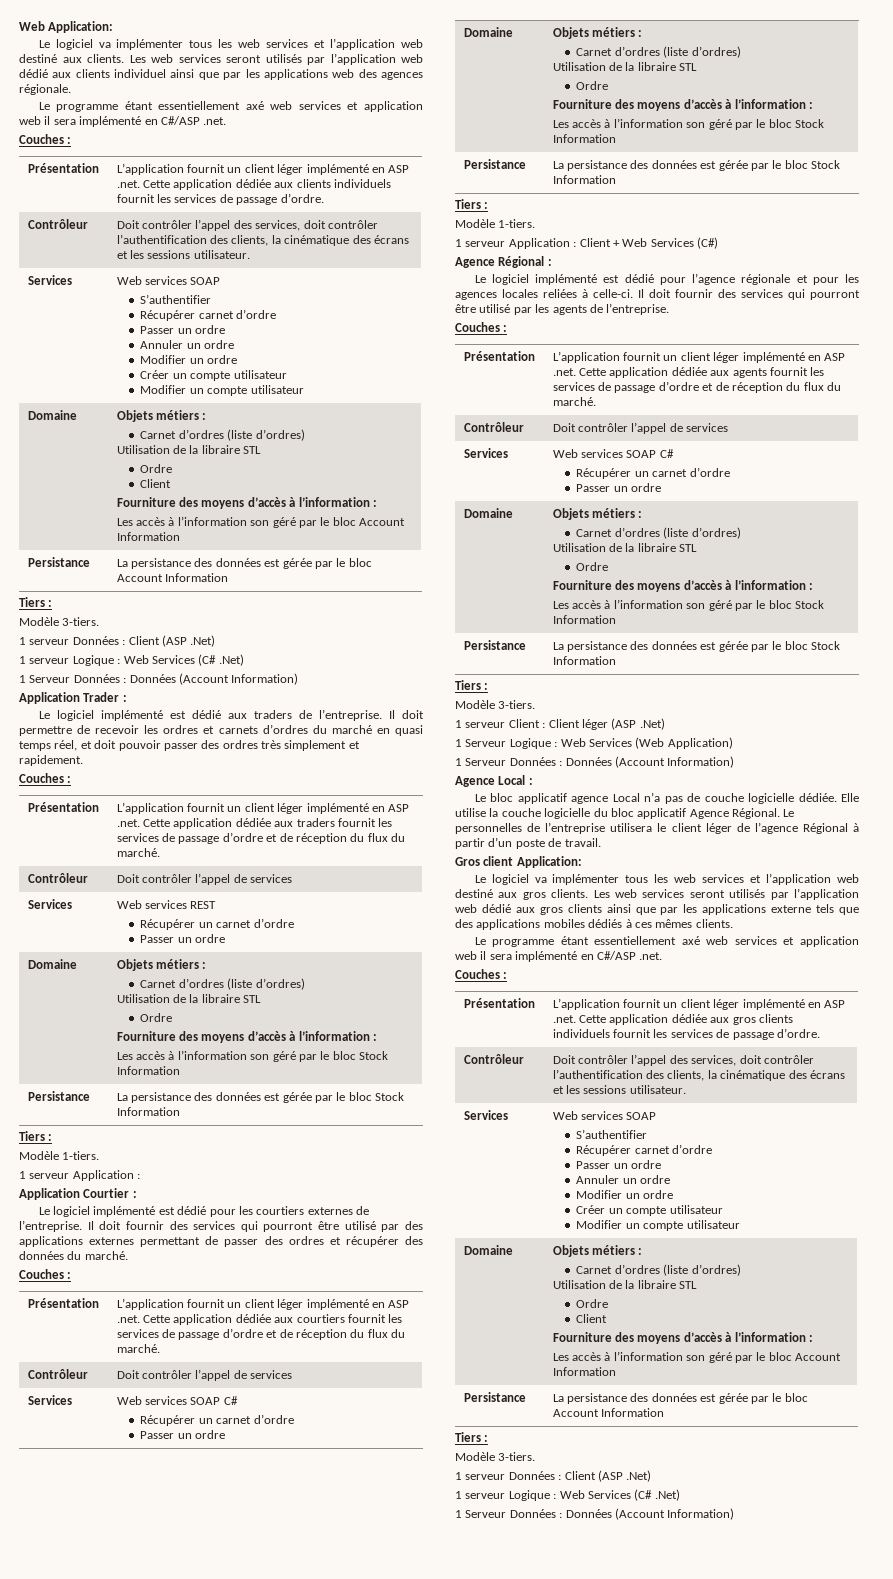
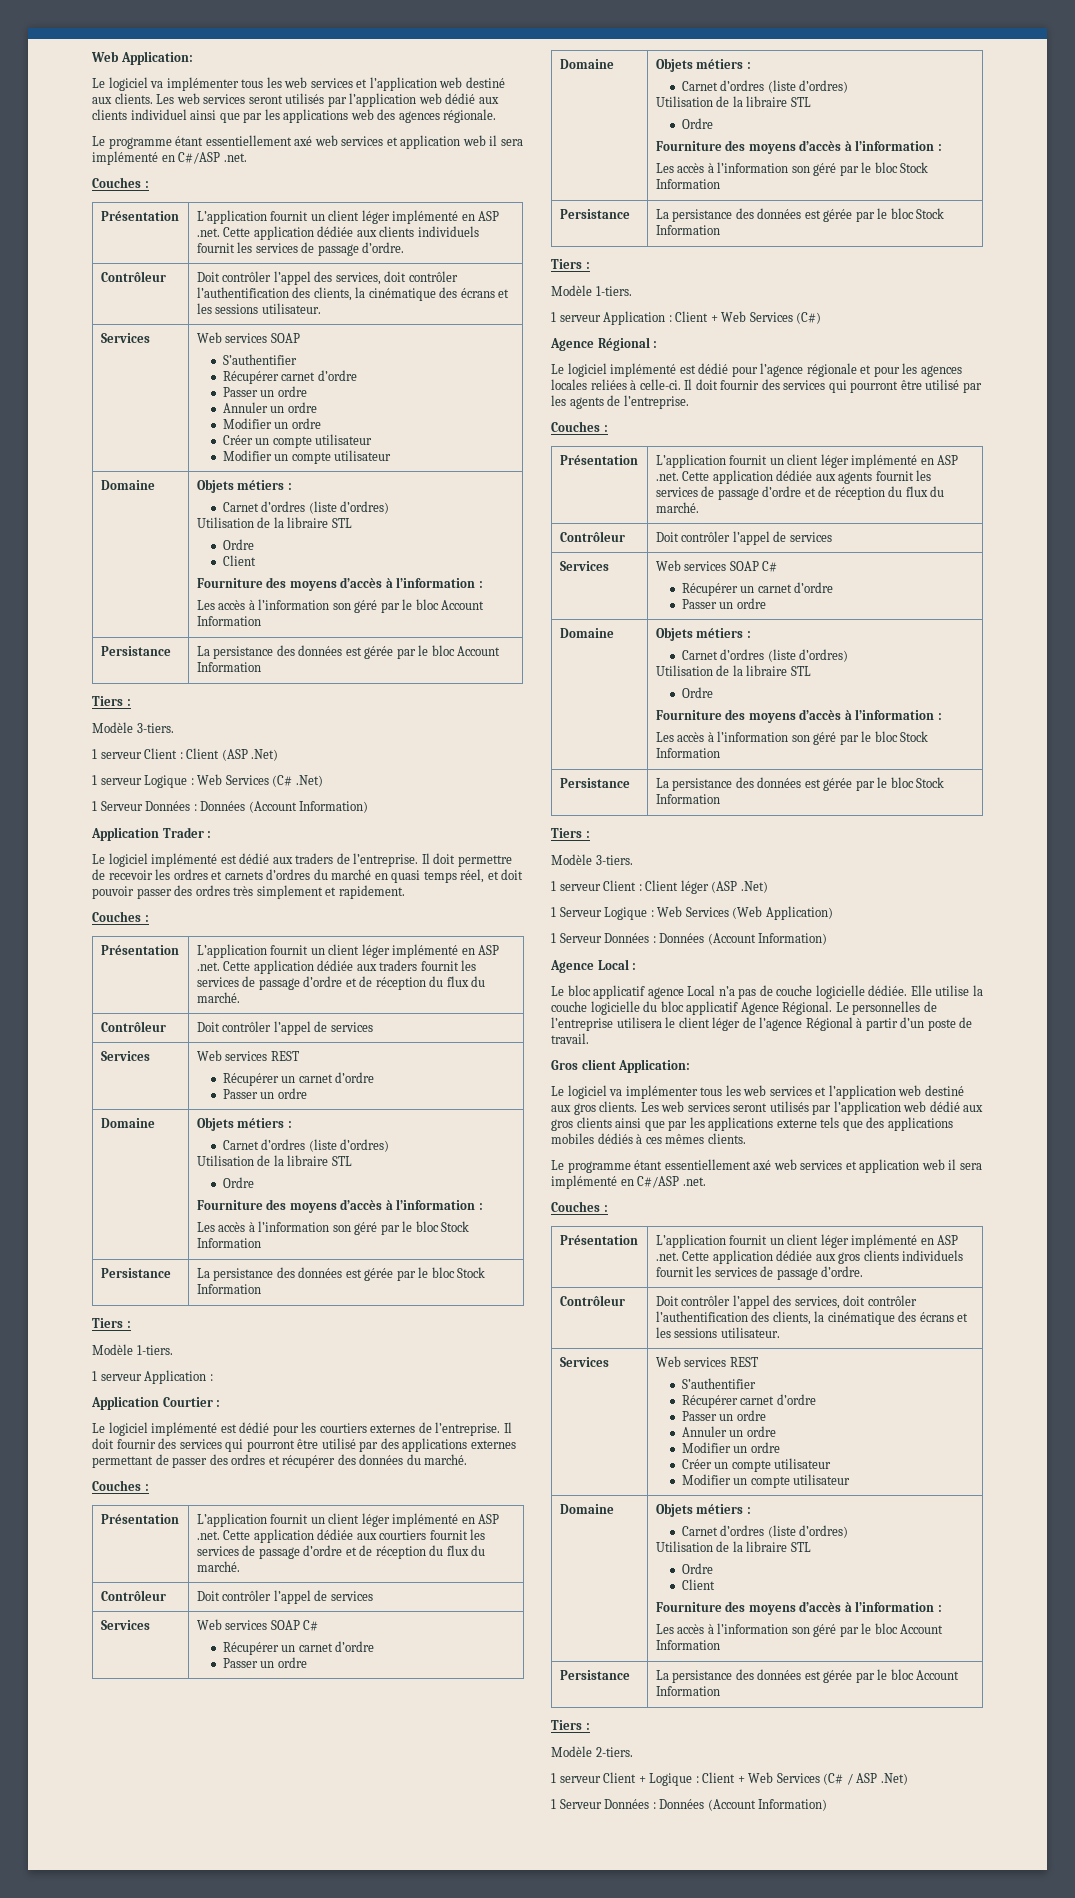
[72,636,119,645] Données -> [144,748,178,759] Client
[626,1112,657,1120] SOAP -> [729,1357,758,1367] REST
[498,1452,536,1461] [455,1470,652,1482] [455,1489,653,1501] 3-tiers. // 1 serveur Données : Client (ASP .Net) // 1 serveur Logique : Web Services (C# -> [595,1747,633,1757] [551,1772,878,1786] 2-tiers. // 1 serveur Client + Logique : Client + Web Services (C# / ASP

